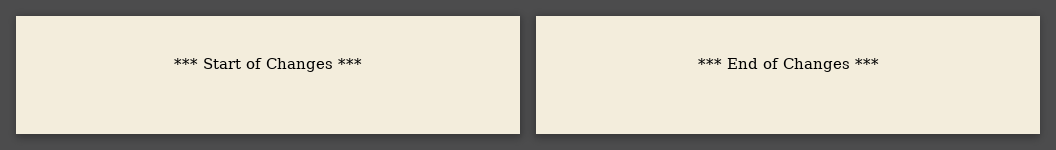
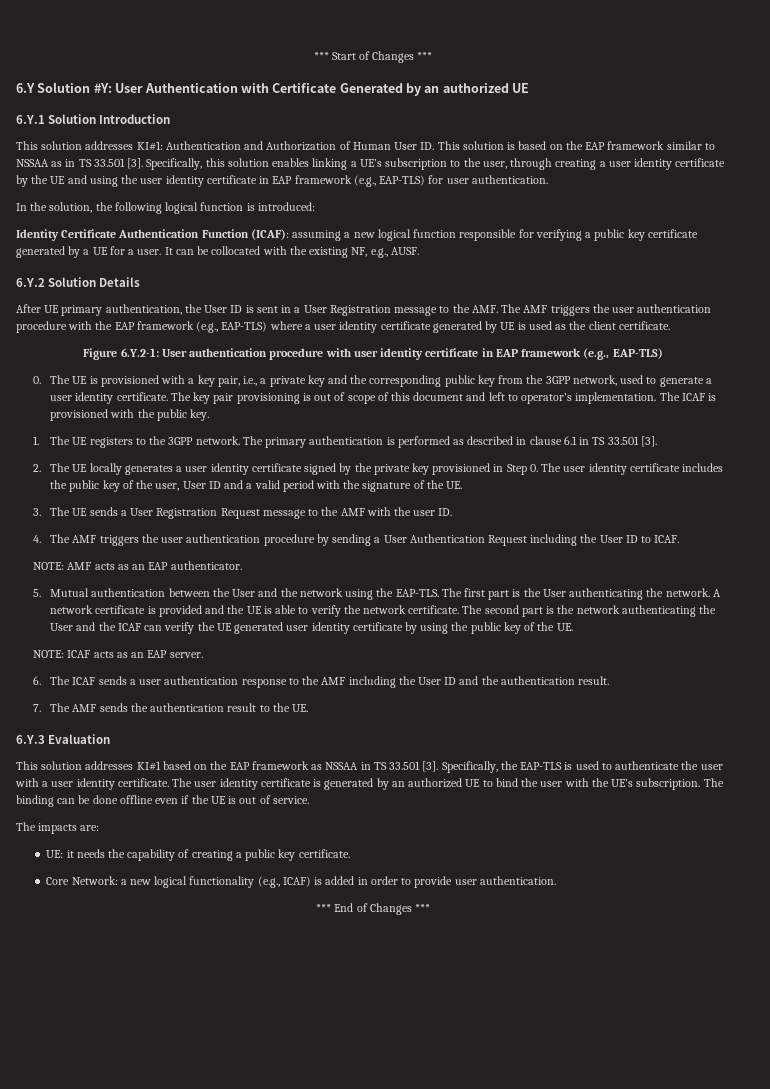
(362, 63) none -> [16,82,530,96] [16,114,171,124] [16,141,715,151] [16,158,726,170] [16,175,548,187] [16,202,315,214] [16,229,698,241] [16,246,419,258] [16,277,141,287] [16,304,712,316] [16,321,670,333] [83,348,663,360] [33,375,712,387] [50,392,717,404] [50,409,210,421] [33,436,657,448] [33,463,724,475] [50,480,463,492] [33,507,453,519] [33,534,680,546] [33,561,242,570] [33,588,721,600] [50,605,717,617] [50,622,573,634] [33,650,203,658] [33,676,610,688] [33,703,309,712] [16,734,111,744] [16,761,723,773] [15,778,724,790] [16,795,309,807] [16,822,100,834] [46,849,350,861] [46,876,556,888] // 6.Y Solution #Y: User Authentication with Certificate Generated by an authorized UE // 6.Y.1 Solution Introduction // This solution addresses KI#1: Authentication and Authorization of Human User ID. This solution is based on the EAP framework similar to NSSAA as in TS 33.501 [3]. Specifically, this solution enables linking a UE’s subscription to the user, through creating a user identity certificate by the UE and using the user identity certificate in EAP framework (e.g., EAP-TLS) for user authentication. // In the solution, the following logical function is introduced: // Identity Certificate Authentication Function (ICAF): assuming a new logical function responsible for verifying a public key certificate generated by a UE for a user. It can be collocated with the existing NF, e.g., AUSF. // 6.Y.2 Solution Details // After UE primary authentication, the User ID is sent in a User Registration message to the AMF. The AMF triggers the user authentication procedure with the EAP framework (e.g., EAP-TLS) where a user identity certificate generated by UE is used as the client certificate. // Figure 6.Y.2-1: User authentication procedure with user identity certificate in EAP framework (e.g., EAP-TLS) // 0. The UE is provisioned with a key pair, i.e., a private key and the corresponding public key from the 3GPP network, used to generate a user identity certificate. The key pair provisioning is out of scope of this document and left to operator’s implementation. The ICAF is provisioned with the public key. // 1. The UE registers to the 3GPP network. The primary authentication is performed as described in clause 6.1 in TS 33.501 [3]. // 2. The UE locally generates a user identity certificate signed by the private key provisioned in Step 0. The user identity certificate includes the public key of the user, User ID and a valid period with the signature of the UE. // 3. The UE sends a User Registration Request message to the AMF with the user ID. // 4. The AMF triggers the user authentication procedure by sending a User Authentication Request including the User ID to ICAF. // NOTE: AMF acts as an EAP authenticator. // 5. Mutual authentication between the User and the network using the EAP-TLS. The first part is the User authenticating the network. A network certificate is provided and the UE is able to verify the network certificate. The second part is the network authenticating the User and the ICAF can verify the UE generated user identity certificate by using the public key of the UE. // NOTE: ICAF acts as an EAP server. // 6. The ICAF sends a user authentication response to the AMF including the User ID and the authentication result. // 7. The AMF sends the authentication result to the UE. // 6.Y.3 Evaluation // This solution addresses KI#1 based on the EAP framework as NSSAA in TS 33.501 [3]. Specifically, the EAP-TLS is used to authenticate the user with a user identity certificate. The user identity certificate is generated by an authorized UE to bind the user with the UE’s subscription. The binding can be done offline even if the UE is out of service. // The impacts are: // UE: it needs the capability of creating a public key certificate. // Core Network: a new logical functionality (e.g., ICAF) is added in order to provide user authentication.

